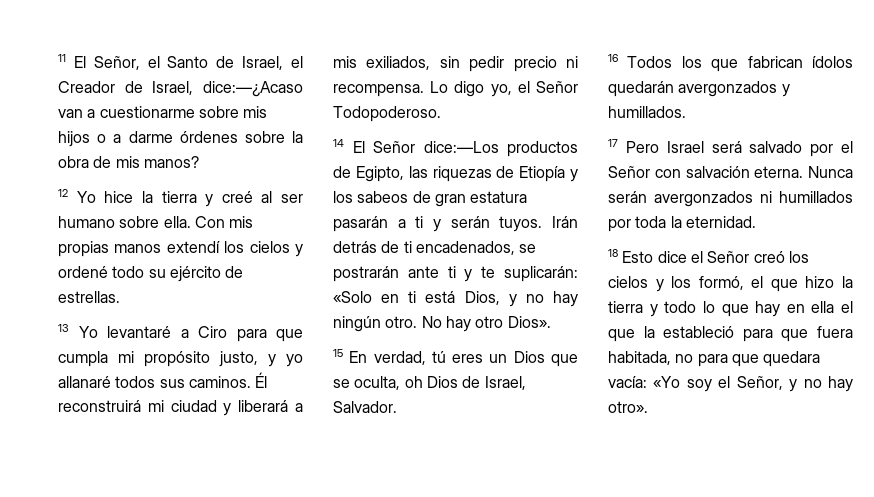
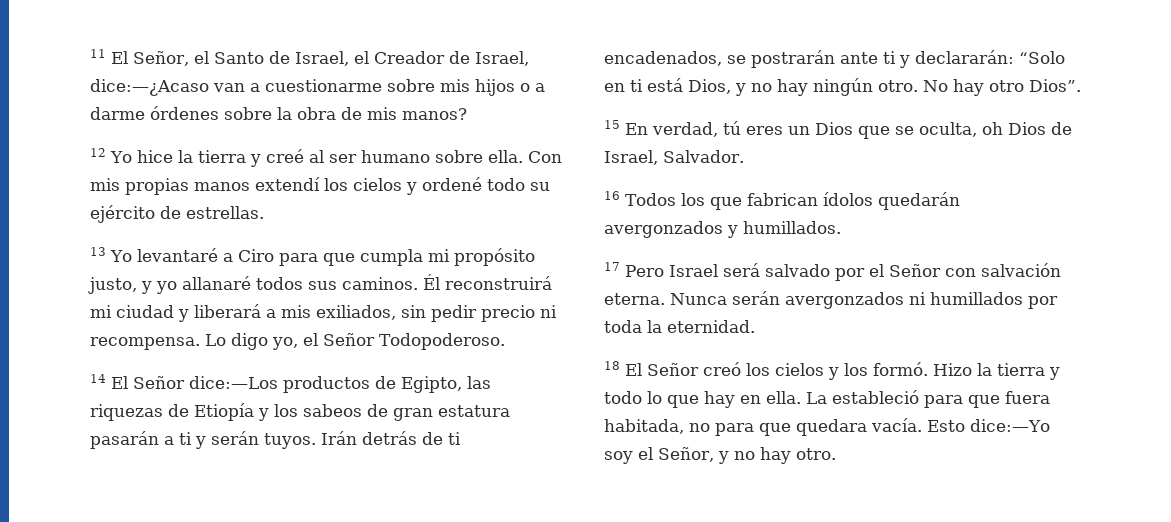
[481,266,578,282] [333,291,372,303] te suplicarán: «Solo -> [915,50,1065,64] declararán: “Solo
[507,316,551,328] Dios». -> [1029,79,1081,92] Dios”.
[622,251,703,263] Esto dice el -> [625,363,642,376] El
[698,276,835,292] formó, el que hizo -> [873,362,972,376] formó. Hizo
[811,301,853,313] [608,326,655,342] ella el que la -> [766,391,827,404] ella. La
[608,376,681,388] vacía: «Yo -> [871,418,1050,432] vacía. Esto dice:—Yo
[608,401,648,413] otro». -> [795,448,836,460] otro.

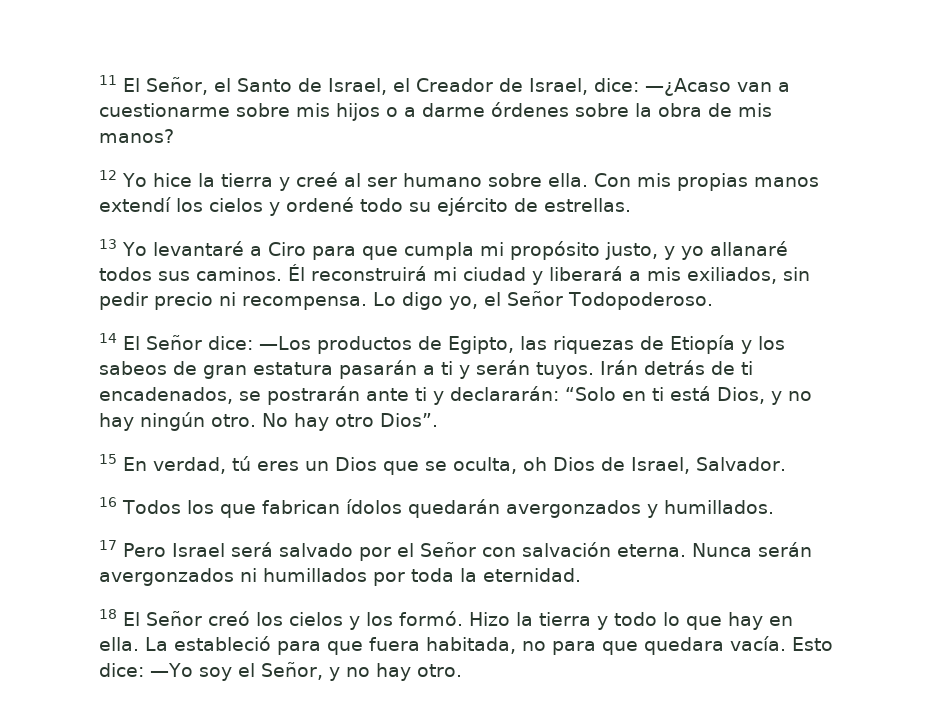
[90,79,209,96] dice:—¿Acaso -> [594,78,731,96] dice: —¿Acaso
[189,376,278,389] dice:—Los -> [208,336,311,350] dice: —Los
[970,419,1050,432] dice:—Yo -> [99,663,193,677] dice: —Yo

